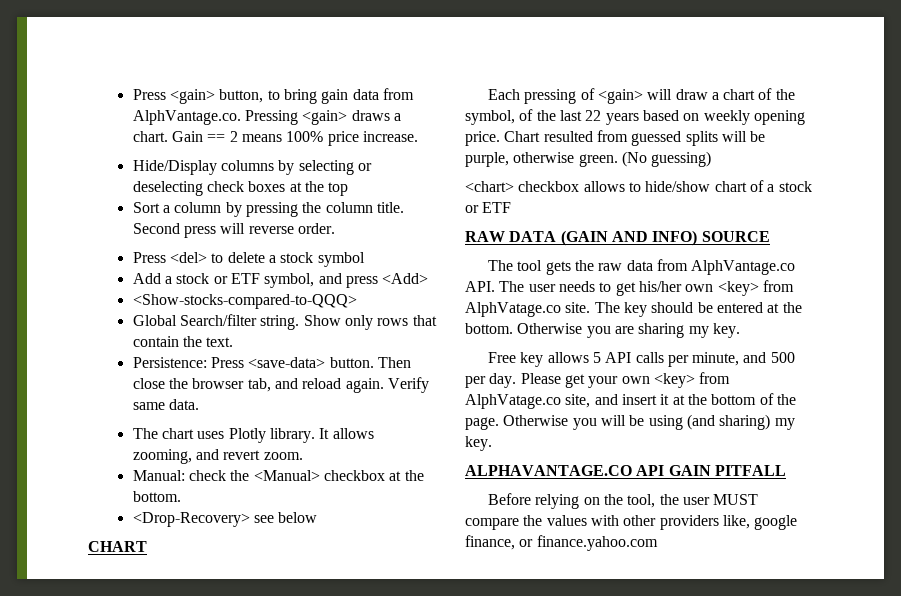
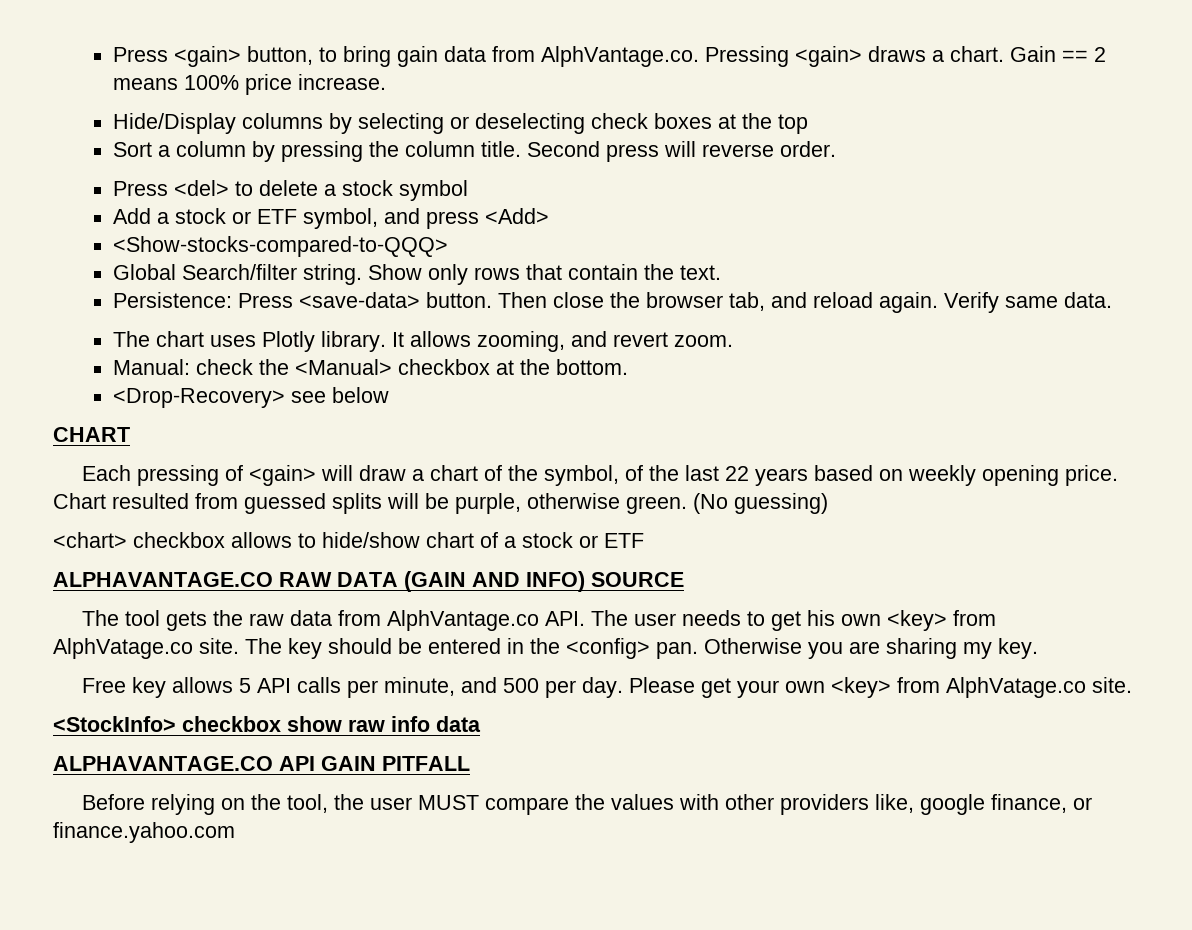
(512, 207) none -> [53,572,273,587] ALPHAVANTAGE.CO
[638,281,682,292] his/her -> [807,610,836,626] his
[767,302,802,313] [465,323,513,334] at the bottom. -> [507,638,698,659] in the <config> pan.
[565,393,796,408] [465,414,795,430] [465,436,492,451] site, and insert it at the bottom of the page. Otherwise you will be using (and sharing) my key. -> [1092,677,1133,693] [53,716,481,732] site. // <StockInfo> checkbox show raw info data

